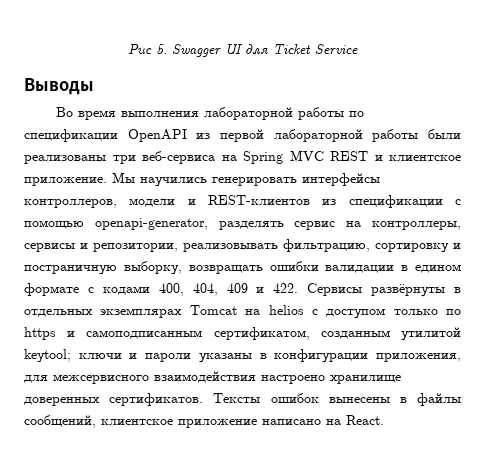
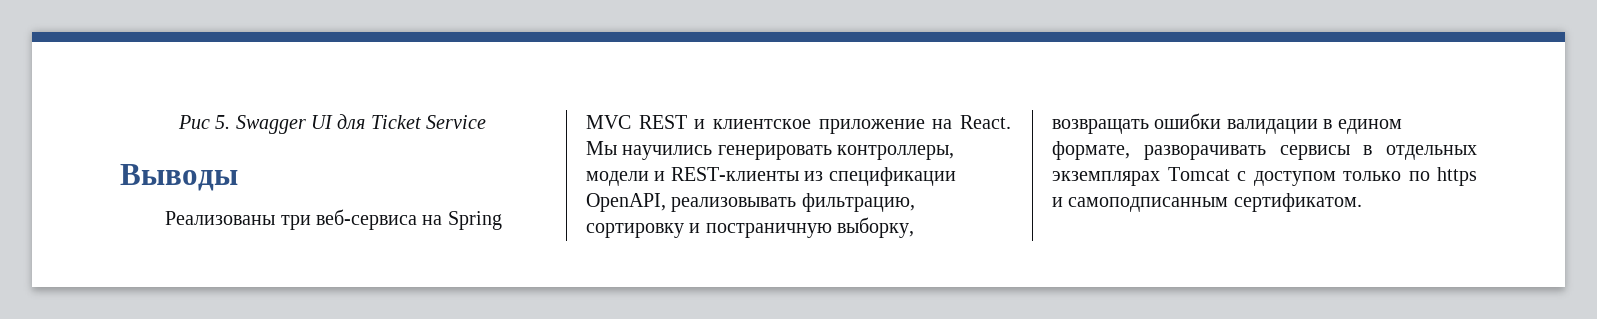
[55,107,364,120] [24,129,461,142] [24,155,106,164] Во время выполнения лабораторной работы по спецификации OpenAPI из первой лабораторной работы были реализованы -> [165,211,276,225] Реализованы
[24,177,107,186] приложение. -> [818,115,1011,134] приложение на React.
[302,173,380,186] [24,199,117,208] интерфейсы контроллеров, -> [837,145,955,160] контроллеры,
[208,195,310,205] REST-клиентов -> [670,167,799,181] REST-клиенты
[454,199,461,205] [24,218,462,230] [24,243,178,252] с помощью openapi-generator, разделять сервис на контроллеры, сервисы и репозитории, -> [586,193,666,212] OpenAPI,
[24,283,446,297] формате с кодами 400, 404, 409 и 422. Сервисы развёрнуты -> [1052,141,1350,160] формате, разворачивать сервисы
[245,305,304,315] на helios -> (1230, 174) none
[213,327,461,341] [24,349,462,363] [24,371,401,384] [24,393,462,406] [24,415,384,428] сертификатом, созданным утилитой keytool; ключи и пароли указаны в конфигурации приложения, для межсервисного взаимодействия настроено хранилище доверенных сертификатов. Тексты ошибок вынесены в файлы сообщений, клиентское приложение написано на React. -> [1233,193,1362,212] сертификатом.

